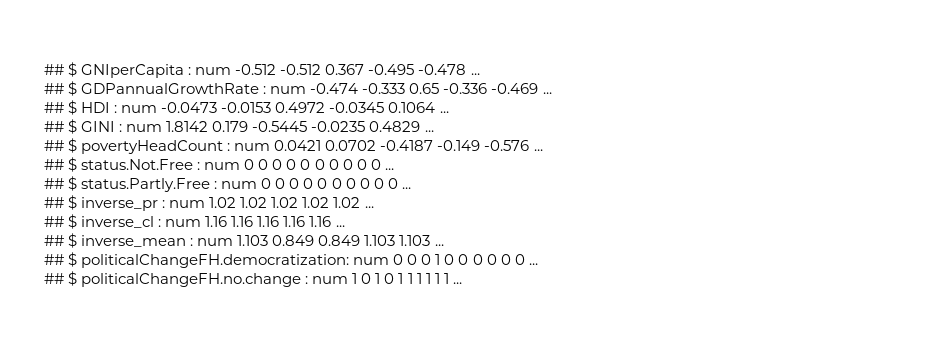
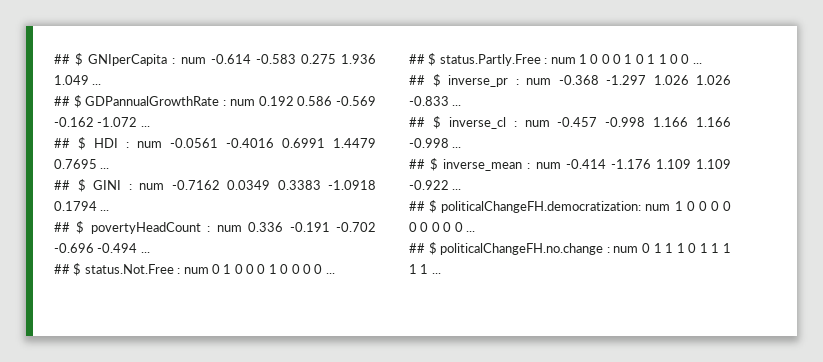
[235,64,467,75] -0.512 -0.512 0.367 -0.495 -0.478 -> [210,54,376,64] [54,75,89,85] -0.614 -0.583 0.275 1.936 1.049
[310,83,539,94] -0.474 -0.333 0.65 -0.336 -0.469 -> [258,96,377,106] [54,117,138,127] 0.192 0.586 -0.569 -0.162 -1.072
[161,102,436,113] -0.0473 -0.0153 0.4972 -0.0345 0.1064 -> [170,138,376,148] [54,159,97,169] -0.0561 -0.4016 0.6991 1.4479 0.7695
[166,121,421,132] 1.8142 0.179 -0.5445 -0.0235 0.4829 -> [171,180,376,190] [54,201,97,211] -0.7162 0.0349 0.3383 -1.0918 0.1794
[274,140,530,151] 0.0421 0.0702 -0.4187 -0.149 -0.576 -> [248,222,376,232] [54,243,138,253] 0.336 -0.191 -0.702 -0.696 -0.494
(255, 164) none -> [223,264,335,274] [409,53,702,66] [409,74,731,87] [409,96,462,106] [409,116,731,129] [409,138,462,148] [409,158,731,171] [409,180,462,190] [409,200,683,213] 1 0 0 0 1 0 0 0 0 ... // ## $ status.Partly.Free : num 1 0 0 0 1 0 1 1 0 0 ... // ## $ inverse_pr : num -0.368 -1.297 1.026 1.026 -0.833 ... // ## $ inverse_cl : num -0.457 -0.998 1.166 1.166 -0.998 ... // ## $ inverse_mean : num -0.414 -1.176 1.109 1.109 -0.922 ... // ## $ politicalChangeFH.democratization: num 1
[81,178,411,192] [44,195,374,211] [44,214,345,229] [44,233,444,248] [44,252,538,268] [44,271,372,287] status.Partly.Free : num 0 0 0 0 0 0 0 0 0 0 ... // ## $ inverse_pr : num 1.02 1.02 1.02 1.02 1.02 ... // ## $ inverse_cl : num 1.16 1.16 1.16 1.16 1.16 ... // ## $ inverse_mean : num 1.103 0.849 0.849 1.103 1.103 ... // ## $ politicalChangeFH.democratization: num 0 0 0 1 0 0 0 0 0 0 ... // ## $ politicalChangeFH.no.change : num 1 0 -> [440,243,674,255] politicalChangeFH.no.change : num 0 1 1
[443,273,449,284] 1 -> (429, 269) none

